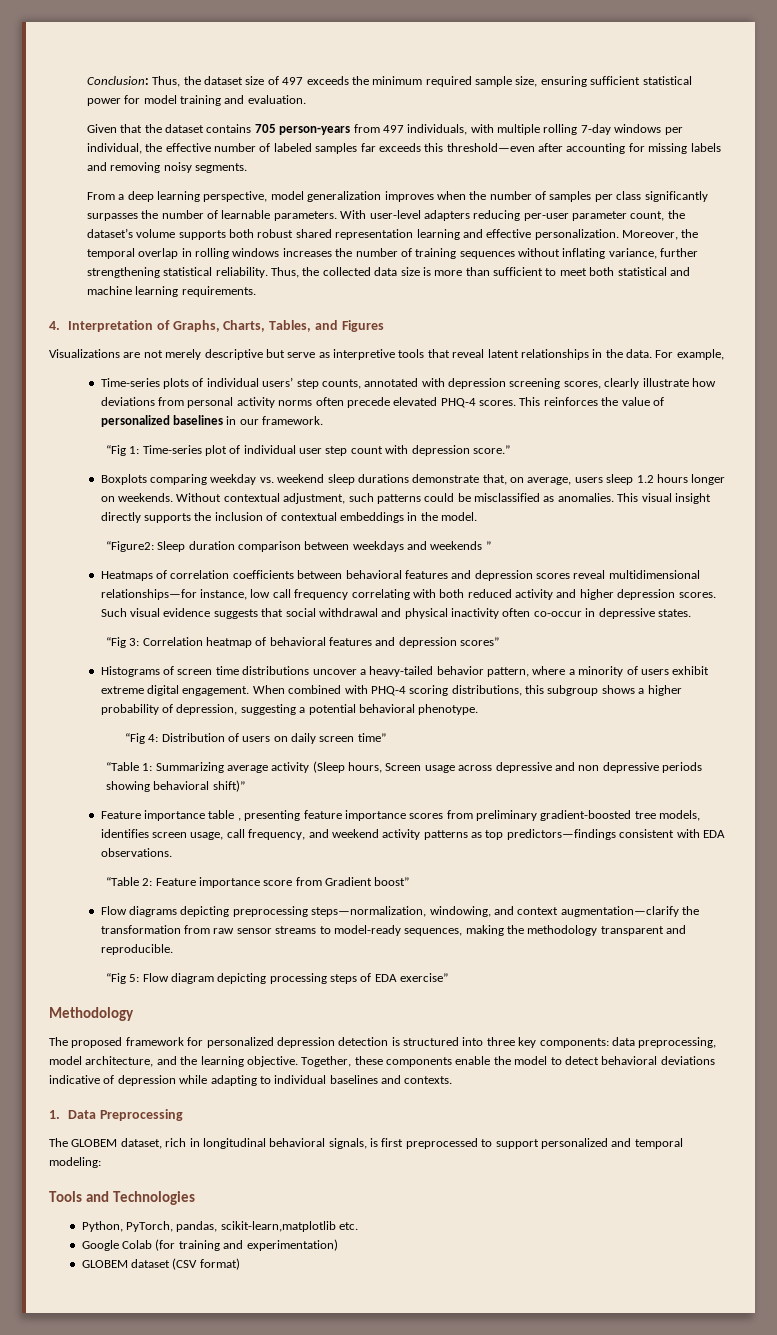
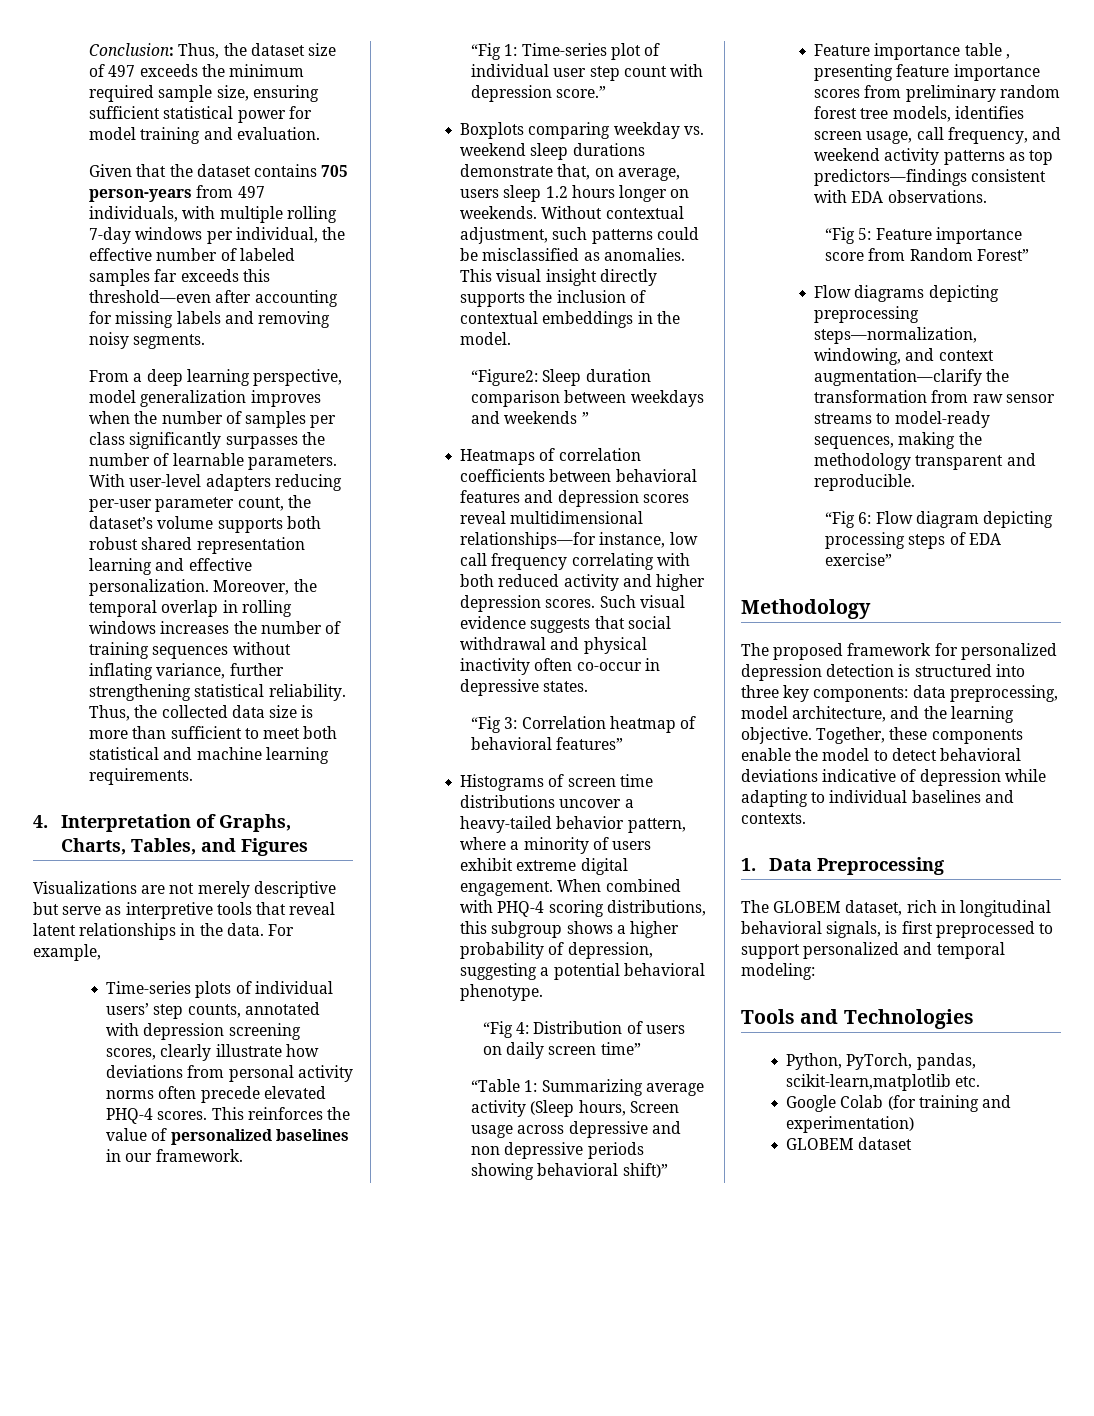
[329,637,500,648] features and depression scores” -> [556,737,624,750] features”
[540,810,632,821] gradient-boosted -> [999,85,1060,98] [814,106,858,119] random forest
[105,877,153,886] “Table 2: -> [825,227,872,244] “Fig 5:
[325,877,410,886] Gradient boost” -> [909,248,1029,261] Random Forest”
[129,974,140,982] 5: -> [858,512,872,524] 6:
[172,1258,240,1270] (CSV format) -> (913, 1143) none

